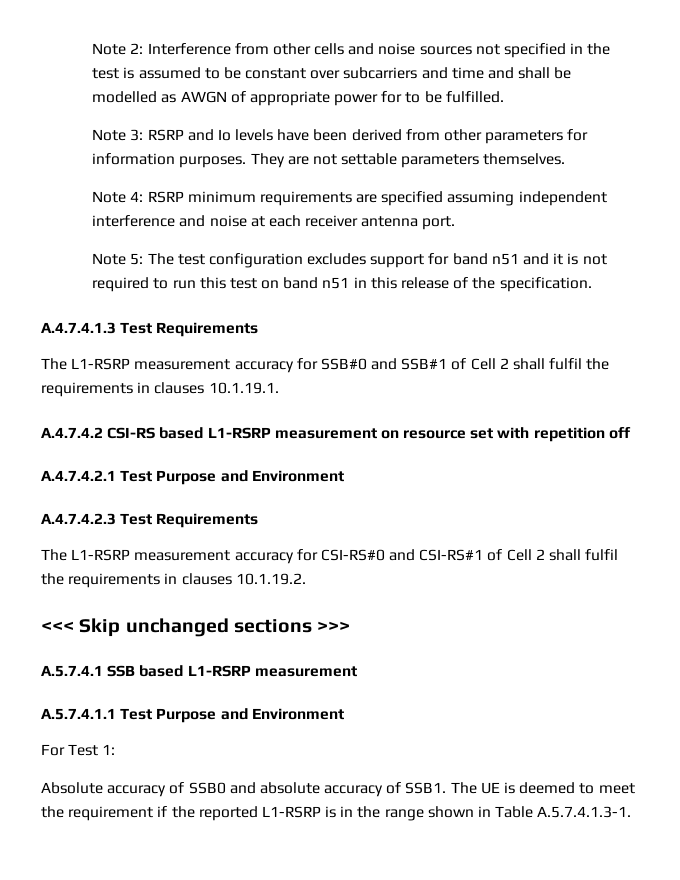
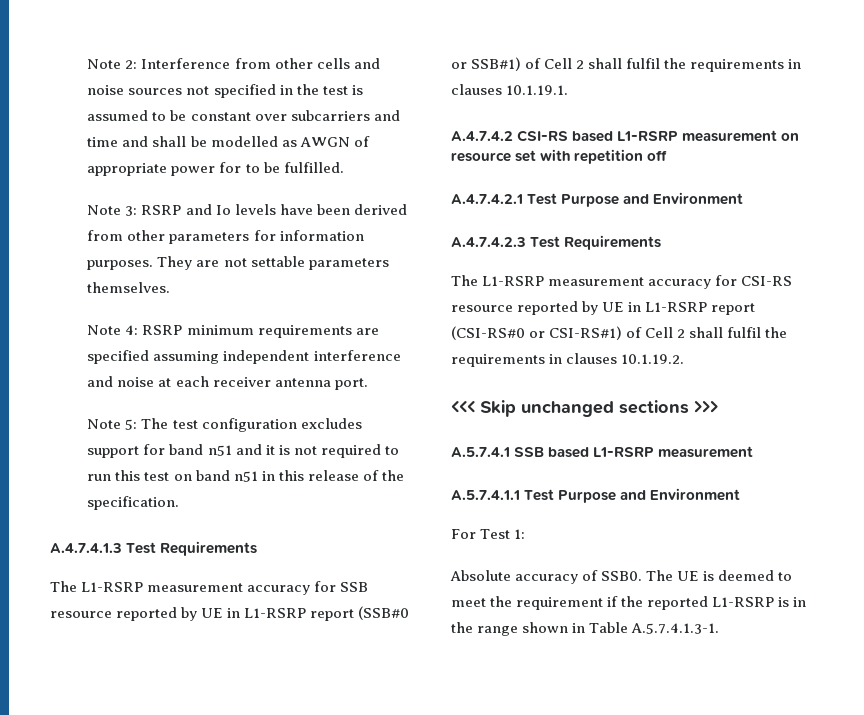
[320,358,448,370] SSB#0 and SSB#1 -> [340,582,369,592] [50,606,410,621] [451,57,522,71] SSB resource reported by UE in L1-RSRP report (SSB#0 or SSB#1)
[320,549,484,561] CSI-RS#0 and CSI-RS#1 -> [741,276,793,286] [451,301,756,315] [451,326,623,340] CSI-RS resource reported by UE in L1-RSRP report (CSI-RS#0 or CSI-RS#1)
[188,782,447,797] SSB0 and absolute accuracy of SSB1. -> [601,571,643,581] SSB0.

